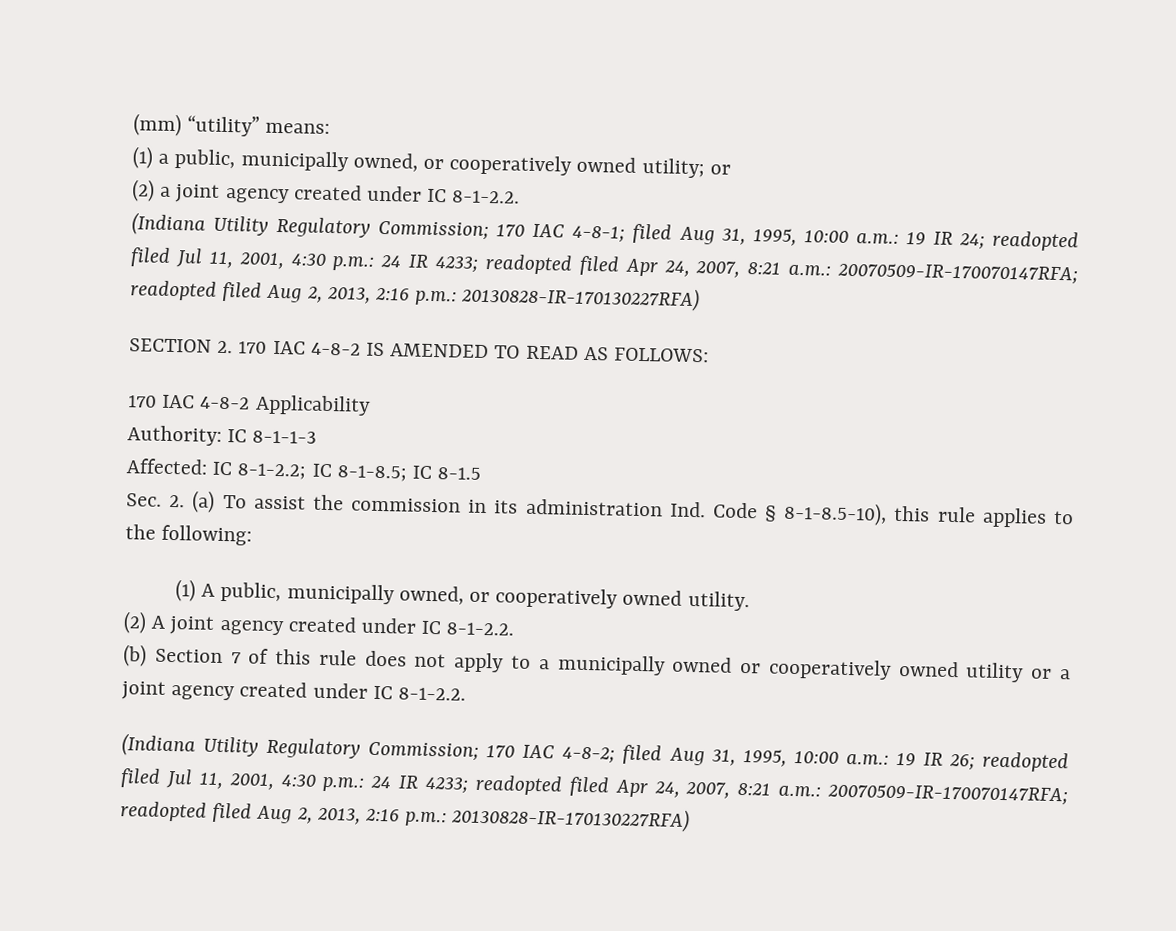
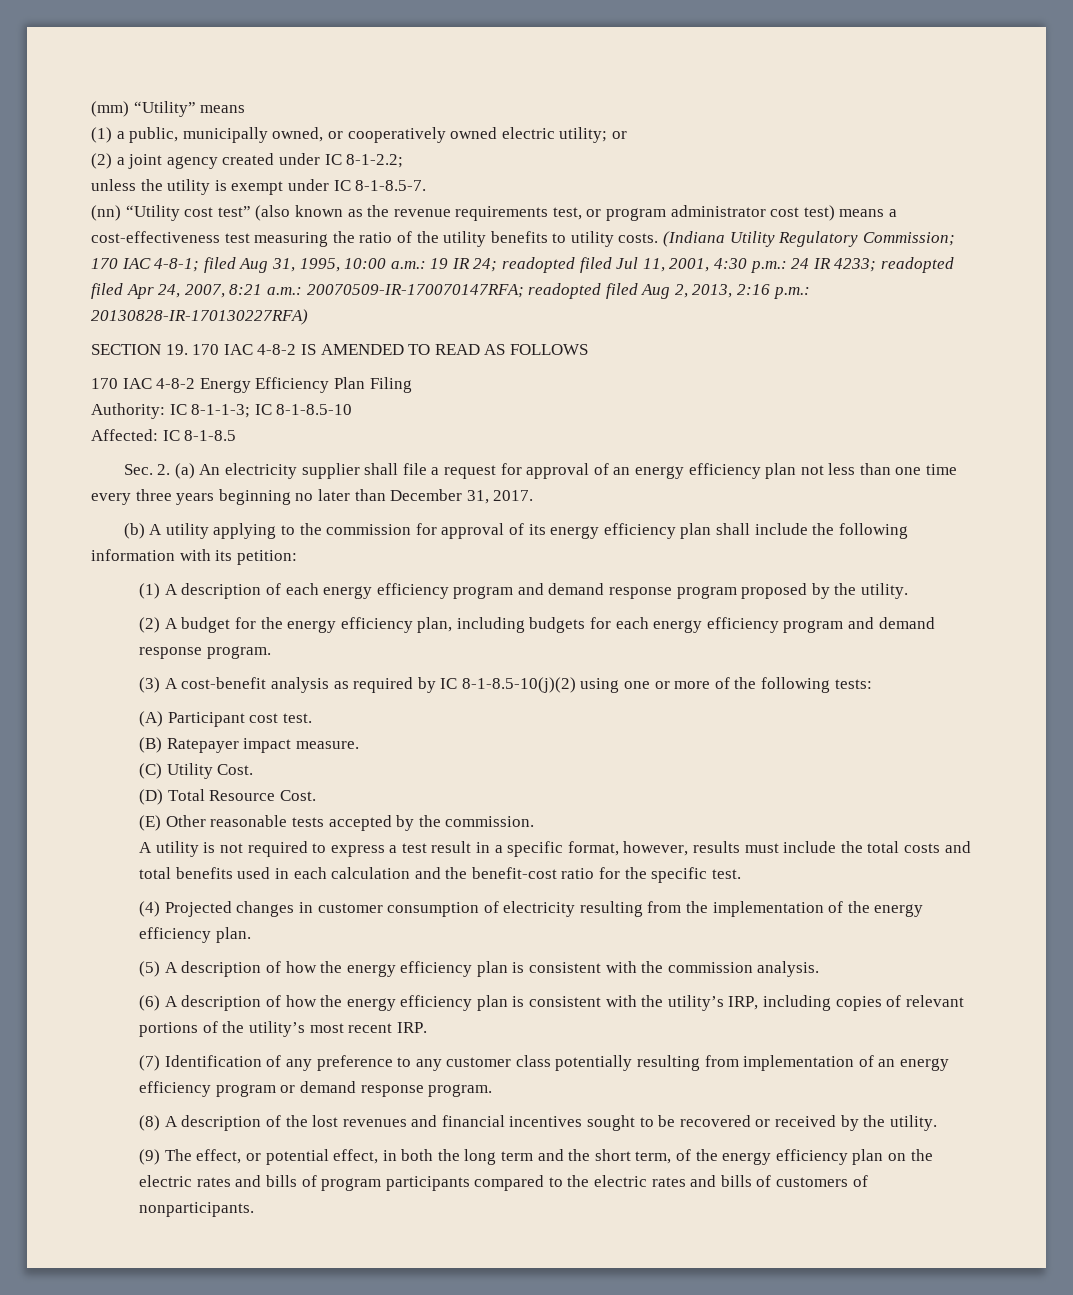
[187,115,331,137] “utility” means: -> [133,101,246,117] “Utility” means
(637, 164) none -> [501,127,555,139] electric
[452,190,521,204] 8-1-2.2. // -> [346,154,404,168] [91,179,427,195] [91,205,898,221] [91,231,659,247] 8-1-2.2; // unless the utility is exempt under IC 8-1-8.5-7. // (nn) “Utility cost test” (also known as the revenue requirements test, or program administrator cost test) means a cost-effectiveness test measuring the ratio of the utility benefits to utility costs.
[217,340,234,354] 2. -> [165,344,188,355] 19.
[614,347,710,363] [128,394,371,416] FOLLOWS: // 170 IAC 4-8-2 Applicability -> [509,344,588,355] [91,377,412,393] FOLLOWS // 170 IAC 4-8-2 Energy Efficiency Plan Filing
[252,430,318,444] 8-1-1-3 -> [191,404,353,418] 8-1-1-3; IC 8-1-8.5-10
[237,463,482,482] [126,490,1074,528] [125,524,253,546] [175,579,750,612] [123,611,515,636] [123,644,1072,683] [121,681,467,701] [121,733,1069,773] [120,768,1068,806] [120,801,691,833] 8-1-2.2; IC 8-1-8.5; IC 8-1.5 // Sec. 2. (a) To assist the commission in its administration Ind. Code § 8-1-8.5-10), this rule applies to the following: // (1) A public, municipally owned, or cooperatively owned utility. // (2) A joint agency created under IC 8-1-2.2. // (b) Section 7 of this rule does not apply to a municipally owned or cooperatively owned utility or a joint agency created under IC 8-1-2.2. // (Indiana Utility Regulatory Commission; 170 IAC 4-8-2; filed Aug 31, 1995, 10:00 a.m.: 19 IR 26; readopted filed Jul 11, 2001, 4:30 p.m.: 24 IR 4233; readopted filed Apr 24, 2007, 8:21 a.m.: 20070509-IR-170070147RFA; readopted filed Aug 2, 2013, 2:16 p.m.: 20130828-IR-170130227RFA) -> [184,430,237,441] [123,463,958,479] [91,489,534,505] [123,523,908,539] [91,549,297,565] [139,583,909,599] [139,617,935,633] [139,646,271,659] [139,677,872,693] [139,711,312,727] [139,737,359,753] [139,763,254,779] [139,789,316,805] [139,815,535,831] [139,841,971,857] [139,867,741,883] [139,901,924,917] [139,927,251,943] [139,961,820,977] [139,995,964,1011] [139,1021,427,1037] [139,1055,950,1071] [139,1081,493,1097] [139,1115,937,1131] [139,1149,933,1165] [139,1175,868,1191] [139,1202,255,1217] 8-1-8.5 // Sec. 2. (a) An electricity supplier shall file a request for approval of an energy efficiency plan not less than one time every three years beginning no later than December 31, 2017. // (b) A utility applying to the commission for approval of its energy efficiency plan shall include the following information with its petition: // (1) A description of each energy efficiency program and demand response program proposed by the utility. // (2) A budget for the energy efficiency plan, including budgets for each energy efficiency program and demand response program. // (3) A cost-benefit analysis as required by IC 8-1-8.5-10(j)(2) using one or more of the following tests: // (A) Participant cost test. // (B) Ratepayer impact measure. // (C) Utility Cost. // (D) Total Resource Cost. // (E) Other reasonable tests accepted by the commission. // A utility is not required to express a test result in a specific format, however, results must include the total costs and total benefits used in each calculation and the benefit-cost ratio for the specific test. // (4) Projected changes in customer consumption of electricity resulting from the implementation of the energy efficiency plan. // (5) A description of how the energy efficiency plan is consistent with the commission analysis. // (6) A description of how the energy efficiency plan is consistent with the utility’s IRP, including copies of relevant portions of the utility’s most recent IRP. // (7) Identification of any preference to any customer class potentially resulting from implementation of an energy efficiency program or demand response program. // (8) A description of the lost revenues and financial incentives sought to be recovered or received by the utility. // (9) The effect, or potential effect, in both the long term and the short term, of the energy efficiency plan on the electric rates and bills of program participants compared to the electric rates and bills of customers of nonparticipants.

